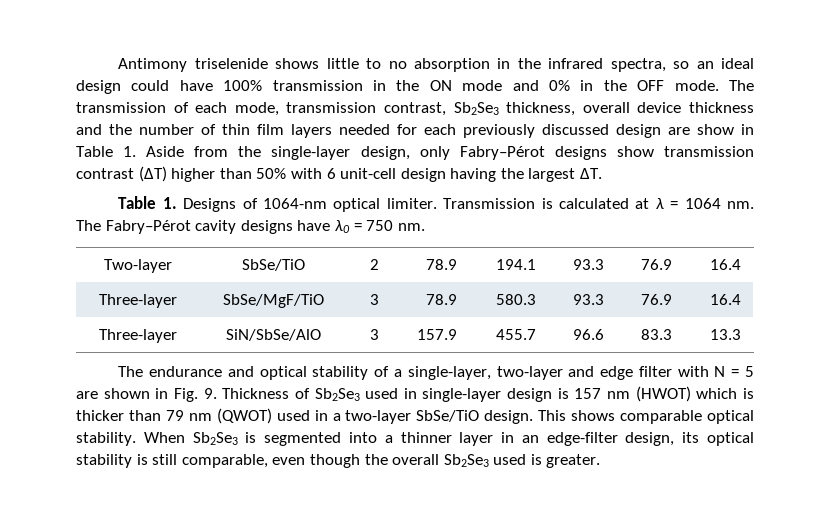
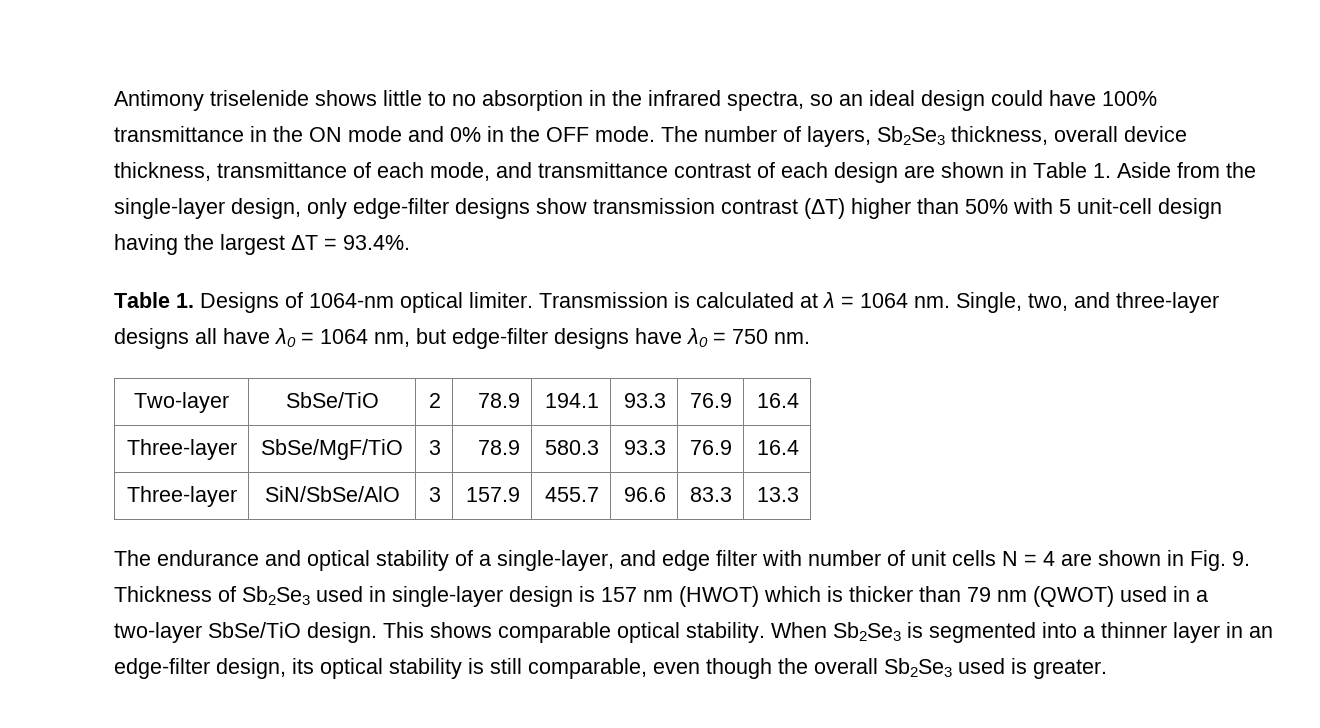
[272,80,363,91] transmission -> [114,126,244,142] transmittance
[76,102,755,116] [76,124,609,138] transmission of each mode, transmission contrast, Sb2Se3 thickness, overall device thickness and the number of thin film layers needed for each previously discussed -> [704,126,1187,147] [114,162,828,181] number of layers, Sb2Se3 thickness, overall device thickness, transmittance of each mode, and transmittance contrast of each
[697,124,734,135] show -> [941,162,1004,178] shown
[459,146,545,160] Fabry–Pérot -> [353,198,449,219] edge-filter
[326,168,336,179] 6 -> [1059,199,1071,214] 5
[580,168,603,179] ΔT. -> [291,235,410,250] ΔT = 93.4%.
[76,220,237,234] The Fabry–Pérot cavity -> [956,292,1219,313] [114,328,548,349] Single, two, and three-layer designs all have λ0 = 1064 nm, but edge-filter
[496,366,563,380] two-layer -> (614, 560) none
(709, 371) none -> [808,550,996,566] number of unit cells
[744,366,754,377] 5 -> [1043,551,1055,566] 4

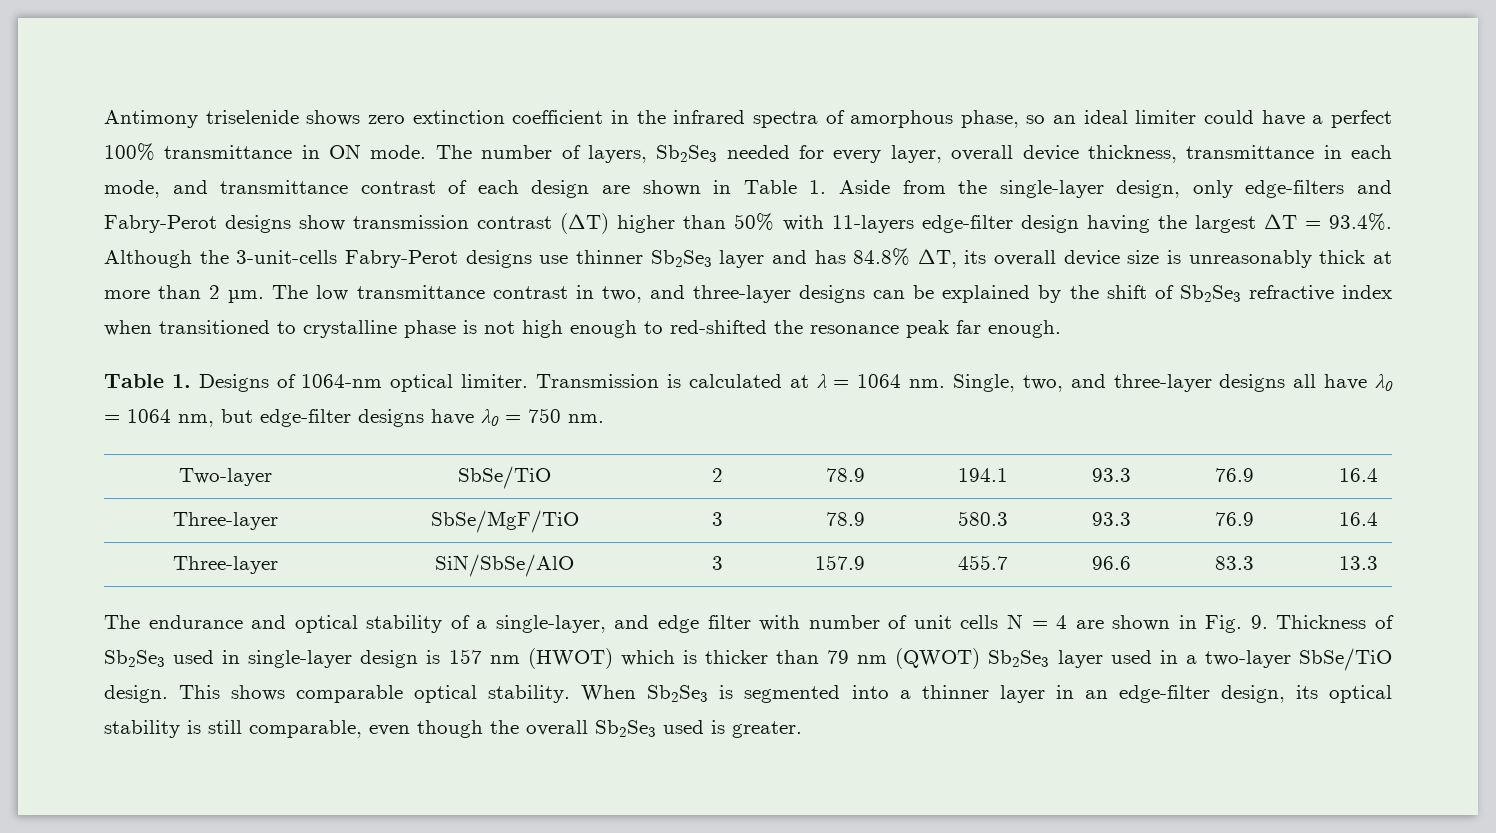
[383,90,804,111] little to no absorption in the infrared spectra, -> [367,110,1019,128] zero extinction coefficient in the infrared spectra of amorphous phase,
[921,90,985,111] design -> [1135,110,1197,124] limiter
(1096, 98) none -> [1312,110,1392,128] a perfect
[273,126,589,142] the ON mode and 0% in the OFF -> [329,144,362,159] ON
[951,126,1048,145] thickness, -> [726,145,942,163] needed for every layer,
[353,162,371,178] of -> [1323,145,1342,159] in
[353,198,449,219] edge-filter -> [1245,180,1392,198] [104,215,217,233] edge-filters and Fabry-Perot
[1059,198,1152,214] 5 unit-cell -> [831,215,1013,233] 11-layers edge-filter
(410, 242) none -> [104,248,1392,268] [104,285,1392,303] [104,320,1061,338] Although the 3-unit-cells Fabry-Perot designs use thinner Sb2Se3 layer and has 84.8% ΔT, its overall device size is unreasonably thick at more than 2 µm. The low transmittance contrast in two, and three-layer designs can be explained by the shift of Sb2Se3 refractive index when transitioned to crystalline phase is not high enough to red-shifted the resonance peak far enough.
(1114, 596) none -> [988,650,1103,668] Sb2Se3 layer

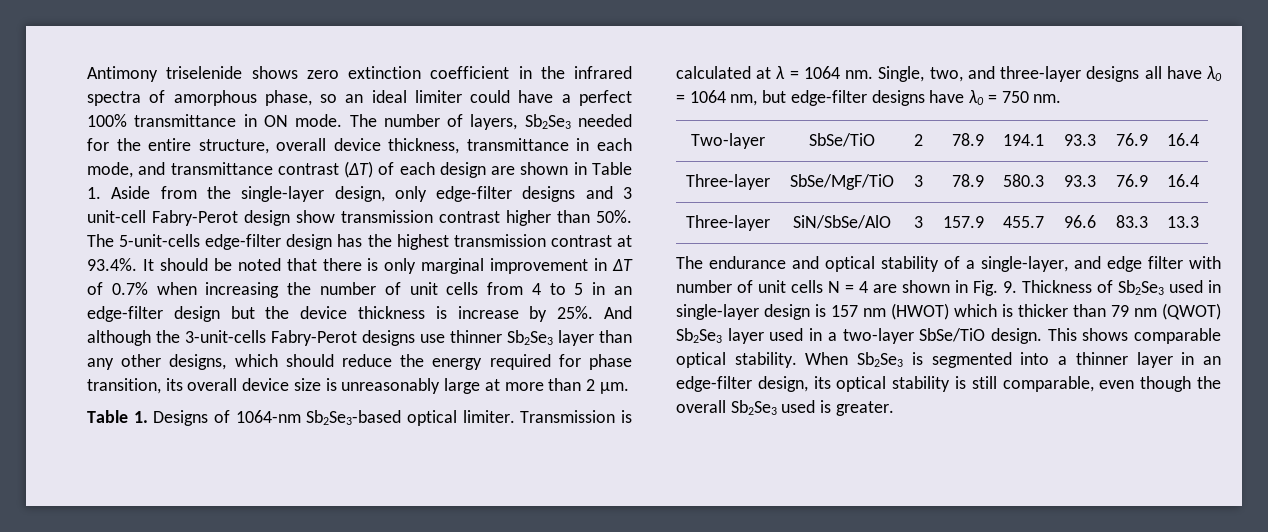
[833,145,942,163] every layer, -> [116,138,269,154] the entire structure,
(436, 187) none -> [344,161,374,178] (ΔT)
[1245,180,1392,198] [104,215,292,233] edge-filters and Fabry-Perot designs -> [436,186,632,202] [87,210,290,226] edge-filter designs and 3 unit-cell Fabry-Perot design
[560,213,610,234] (ΔT) -> (500, 217) none
[734,213,1393,233] [104,250,192,268] 50% with 11-layers edge-filter design having the largest ΔT = 93.4%. Although -> [596,210,632,223] [87,234,632,250] [87,258,633,274] [87,282,632,298] [87,306,633,322] [87,330,151,346] 50%. The 5-unit-cells edge-filter design has the highest transmission contrast at 93.4%. It should be noted that there is only marginal improvement in ΔT of 0.7% when increasing the number of unit cells from 4 to 5 in an edge-filter design but the device thickness is increase by 25%. And although
[771,248,957,268] and has 84.8% ΔT, -> [599,330,632,343] [87,354,632,370] [87,378,161,394] than any other designs, which should reduce the energy required for phase transition,
[1319,250,1366,264] thick -> [444,378,481,394] large
[272,285,1392,303] [104,320,1061,338] The low transmittance contrast in two, and three-layer designs can be explained by the shift of Sb2Se3 refractive index when transitioned to crystalline phase is not high enough to red-shifted the resonance peak far enough. -> (629, 388) none
(383, 381) none -> [306,410,402,425] Sb2Se3-based

